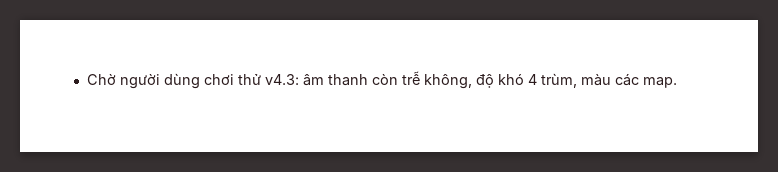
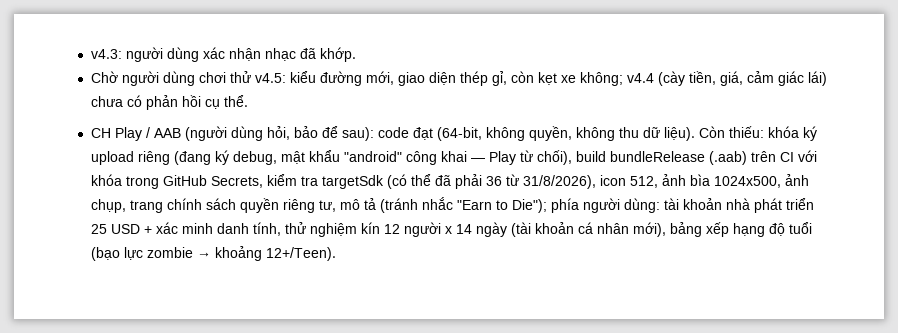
(87, 79) none -> [90,47,356,62] v4.3: người dùng xác nhận nhạc đã khớp. //
[265,71,678,89] v4.3: âm thanh còn trễ không, độ khó 4 trùm, màu các map. -> [254,71,827,86] [90,95,248,110] [90,126,817,141] [90,150,817,165] [90,174,809,189] [90,197,814,213] [90,222,812,237] [90,246,336,261] v4.5: kiểu đường mới, giao diện thép gỉ, còn kẹt xe không; v4.4 (cày tiền, giá, cảm giác lái) chưa có phản hồi cụ thể. // CH Play / AAB (người dùng hỏi, bảo để sau): code đạt (64-bit, không quyền, không thu dữ liệu). Còn thiếu: khóa ký upload riêng (đang ký debug, mật khẩu "android" công khai — Play từ chối), build bundleRelease (.aab) trên CI với khóa trong GitHub Secrets, kiểm tra targetSdk (có thể đã phải 36 từ 31/8/2026), icon 512, ảnh bìa 1024x500, ảnh chụp, trang chính sách quyền riêng tư, mô tả (tránh nhắc "Earn to Die"); phía người dùng: tài khoản nhà phát triển 25 USD + xác minh danh tính, thử nghiệm kín 12 người x 14 ngày (tài khoản cá nhân mới), bảng xếp hạng độ tuổi (bạo lực zombie → khoảng 12+/Teen).

